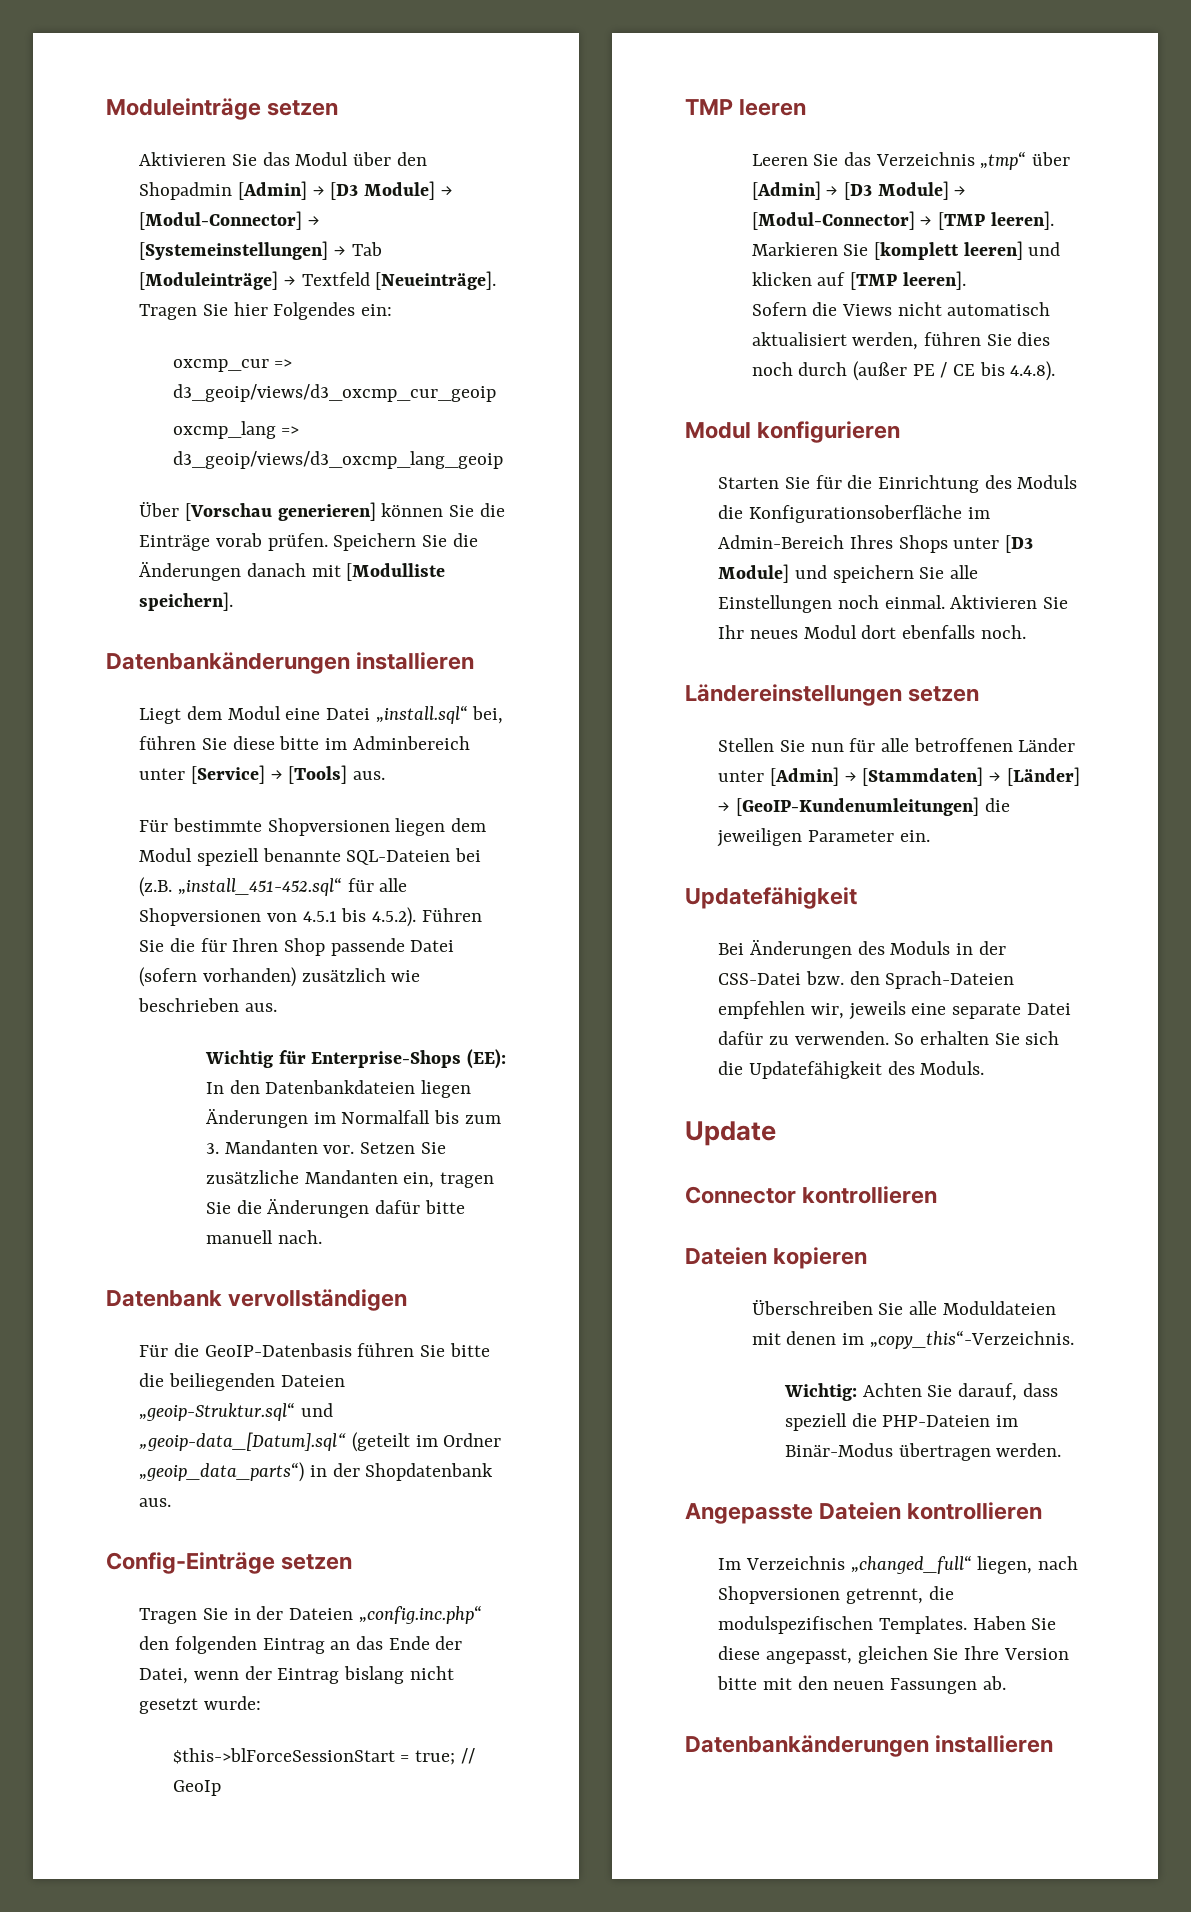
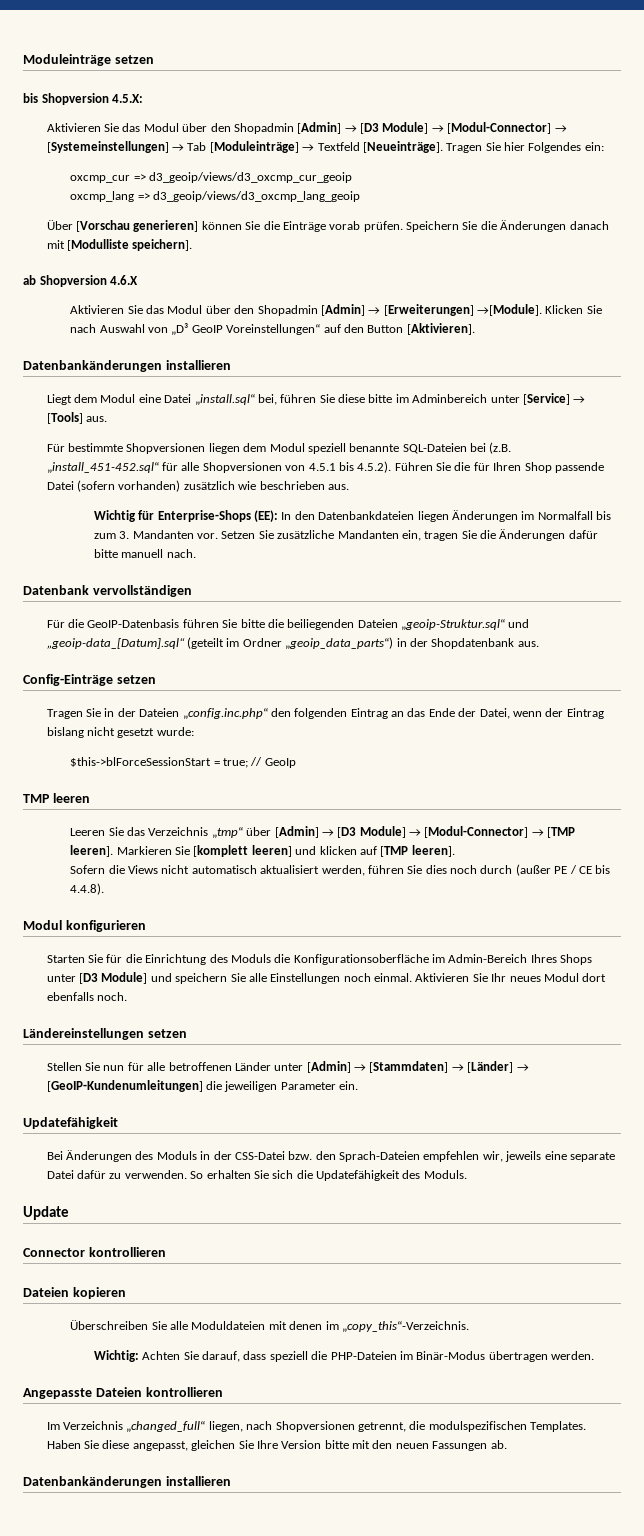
(339, 108) none -> [23,93,144,105] // bis Shopversion 4.5.X:
(234, 601) none -> [23,275,139,287] [70,304,602,316] [70,323,475,335] // ab Shopversion 4.6.X // Aktivieren Sie das Modul über den Shopadmin [Admin] → [Erweiterungen] →[Module]. Klicken Sie nach Auswahl von „D³ GeoIP Voreinstellungen“ auf den Button [Aktivieren].

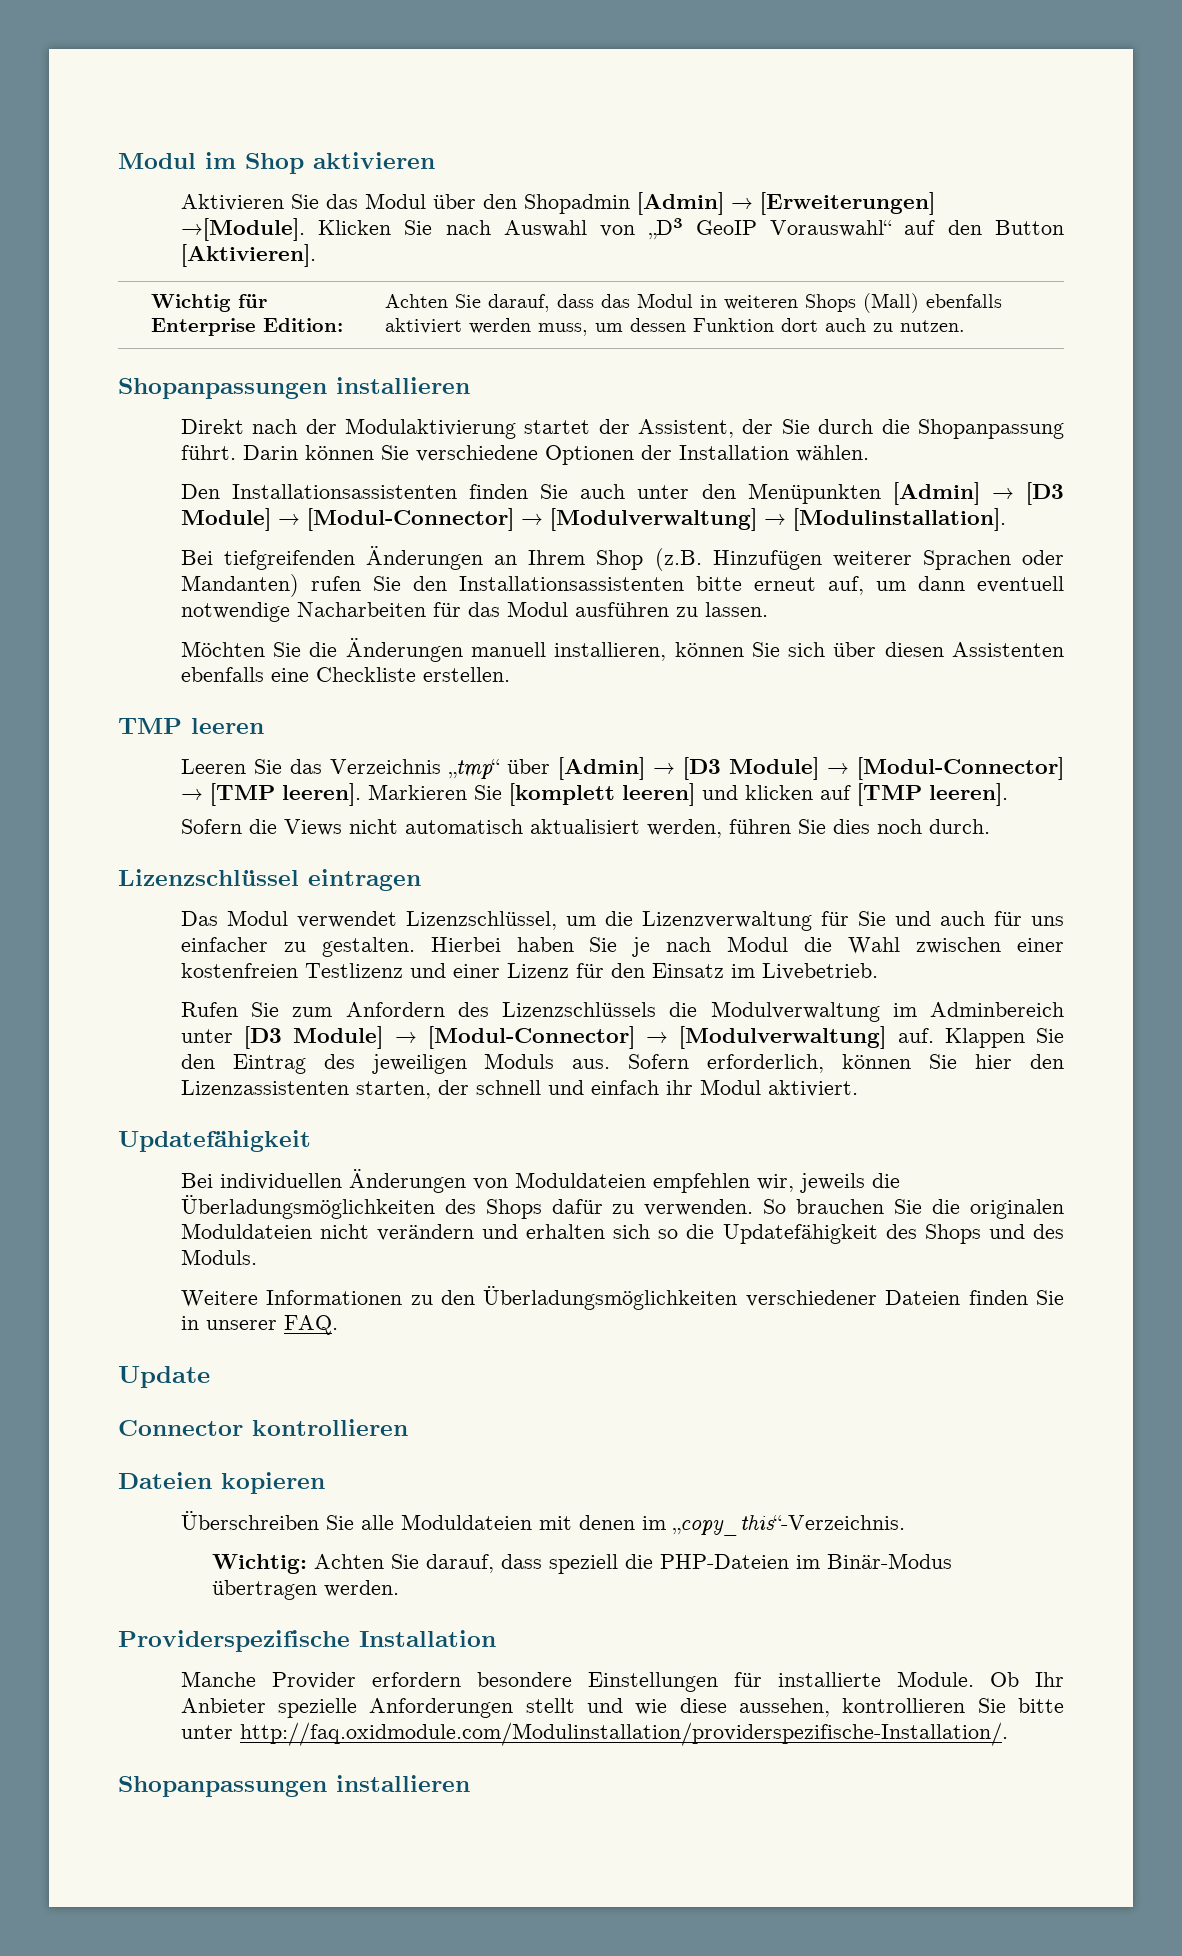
[23,54,154,66] [23,93,144,105] [46,122,567,134] [46,141,604,153] [70,172,353,183] [70,191,361,202] [46,220,609,232] [46,239,193,251] [23,275,139,287] Moduleinträge setzen // bis Shopversion 4.5.X: // Aktivieren Sie das Modul über den Shopadmin [Admin] → [D3 Module] → [Modul-Connector] → [Systemeinstellungen] → Tab [Moduleinträge] → Textfeld [Neueinträge]. Tragen Sie hier Folgendes ein: // oxcmp_cur => d3_geoip/views/d3_oxcmp_cur_geoip // oxcmp_lang => d3_geoip/views/d3_oxcmp_lang_geoip // Über [Vorschau generieren] können Sie die Einträge vorab prüfen. Speichern Sie die Änderungen danach mit [Modulliste speichern]. // ab Shopversion 4.6.X -> [118,152,435,174] Modul im Shop aktivieren
[226,324,321,335] Voreinstellungen“ -> [770,220,893,237] Vorauswahl“
[23,360,231,372] [46,393,586,405] [46,412,108,424] [46,442,512,454] [46,461,604,473] [46,480,349,492] [93,510,612,522] [93,529,598,541] [93,549,196,558] [23,585,192,597] [46,619,530,630] [46,637,539,649] [23,674,156,686] [46,708,604,719] [46,727,194,738] [70,757,296,768] // Datenbankänderungen installieren // Liegt dem Modul eine Datei „install.sql“ bei, führen Sie diese bitte im Adminbereich unter [Service] → [Tools] aus. // Für bestimmte Shopversionen liegen dem Modul speziell benannte SQL-Dateien bei (z.B. „install_451-452.sql“ für alle Shopversionen von 4.5.1 bis 4.5.2). Führen Sie die für Ihren Shop passende Datei (sofern vorhanden) zusätzlich wie beschrieben aus. // Wichtig für Enterprise-Shops (EE): In den Datenbankdateien liegen Änderungen im Normalfall bis zum 3. Mandanten vor. Setzen Sie zusätzliche Mandanten ein, tragen Sie die Änderungen dafür bitte manuell nach. // Datenbank vervollständigen // Für die GeoIP-Datenbasis führen Sie bitte die beiliegenden Dateien „geoip-Struktur.sql“ und „geoip-data_[Datum].sql“ (geteilt im Ordner „geoip_data_parts“) in der Shopdatenbank aus. // Config-Einträge setzen // Tragen Sie in der Dateien „config.inc.php“ den folgenden Eintrag an das Ende der Datei, wenn der Eintrag bislang nicht gesetzt wurde: // $this->blForceSessionStart = true; // GeoIp -> [151,294,268,312] [151,318,344,336] [384,293,1002,313] [384,318,965,336] [118,377,470,399] [180,418,1064,439] [180,445,869,465] [180,482,1064,505] [180,508,1006,531] [180,546,1064,571] [180,574,1064,597] [180,601,768,622] [180,638,1064,662] [180,667,510,682] // Wichtig für Enterprise Edition: | Achten Sie darauf, dass das Modul in weiteren Shops (Mall) ebenfalls aktiviert werden muss, um dessen Funktion dort auch zu nutzen. // Shopanpassungen installieren // Direkt nach der Modulaktivierung startet der Assistent, der Sie durch die Shopanpassung führt. Darin können Sie verschiedene Optionen der Installation wählen. // Den Installationsassistenten finden Sie auch unter den Menüpunkten [Admin] → [D3 Module] → [Modul-Connector] → [Modulverwaltung] → [Modulinstallation]. // Bei tiefgreifenden Änderungen an Ihrem Shop (z.B. Hinzufügen weiterer Sprachen oder Mandanten) rufen Sie den Installationsassistenten bitte erneut auf, um dann eventuell notwendige Nacharbeiten für das Modul ausführen zu lassen. // Möchten Sie die Änderungen manuell installieren, können Sie sich über diesen Assistenten ebenfalls eine Checkliste erstellen.
[480,864,611,876] [70,883,105,895] [23,920,146,932] [46,954,593,965] [46,972,607,984] [46,992,128,1001] [23,1028,187,1040] [46,1061,529,1073] [46,1080,359,1092] [23,1117,118,1129] [46,1150,615,1162] [46,1170,467,1181] durch (außer PE / CE bis 4.4.8). // Modul konfigurieren // Starten Sie für die Einrichtung des Moduls die Konfigurationsoberfläche im Admin-Bereich Ihres Shops unter [D3 Module] und speichern Sie alle Einstellungen noch einmal. Aktivieren Sie Ihr neues Modul dort ebenfalls noch. // Ländereinstellungen setzen // Stellen Sie nun für alle betroffenen Länder unter [Admin] → [Stammdaten] → [Länder] → [GeoIP-Kundenumleitungen] die jeweiligen Parameter ein. // Updatefähigkeit // Bei Änderungen des Moduls in der CSS-Datei bzw. den Sprach-Dateien empfehlen wir, jeweils eine separate Datei dafür zu verwenden. So erhalten Sie sich die Updatefähigkeit des Moduls. -> [928,819,990,834] [118,869,421,891] [180,910,1065,931] [180,936,1064,957] [180,963,878,980] [180,1001,1064,1022] [180,1026,1064,1049] [180,1053,1065,1074] [180,1079,858,1099] [118,1130,311,1152] [180,1169,900,1193] [180,1195,1065,1219] [180,1223,1064,1244] [180,1249,257,1265] [180,1286,1064,1310] [180,1315,338,1335] durch. // Lizenzschlüssel eintragen // Das Modul verwendet Lizenzschlüssel, um die Lizenzverwaltung für Sie und auch für uns einfacher zu gestalten. Hierbei haben Sie je nach Modul die Wahl zwischen einer kostenfreien Testlizenz und einer Lizenz für den Einsatz im Livebetrieb. // Rufen Sie zum Anfordern des Lizenzschlüssels die Modulverwaltung im Adminbereich unter [D3 Module] → [Modul-Connector] → [Modulverwaltung] auf. Klappen Sie den Eintrag des jeweiligen Moduls aus. Sofern erforderlich, können Sie hier den Lizenzassistenten starten, der schnell und einfach ihr Modul aktiviert. // Updatefähigkeit // Bei individuellen Änderungen von Moduldateien empfehlen wir, jeweils die Überladungsmöglichkeiten des Shops dafür zu verwenden. So brauchen Sie die originalen Moduldateien nicht verändern und erhalten sich so die Updatefähigkeit des Shops und des Moduls. // Weitere Informationen zu den Überladungsmöglichkeiten verschiedener Dateien finden Sie in unserer FAQ.
[23,1387,223,1399] [46,1421,587,1432] [46,1440,507,1451] [23,1476,162,1488] Angepasste Dateien kontrollieren // Im Verzeichnis „changed_full“ liegen, nach Shopversionen getrennt, die modulspezifischen Templates. Haben Sie diese angepasst, gleichen Sie Ihre Version bitte mit den neuen Fassungen ab. // Datenbankänderungen -> [118,1630,496,1652] [180,1671,1064,1692] [180,1698,1064,1718] [180,1722,1008,1746] [118,1776,327,1797] Providerspezifische Installation // Manche Provider erfordern besondere Einstellungen für installierte Module. Ob Ihr Anbieter spezielle Anforderungen stellt und wie diese aussehen, kontrollieren Sie bitte unter http://faq.oxidmodule.com/Modulinstallation/providerspezifische-Installation/. // Shopanpassungen

